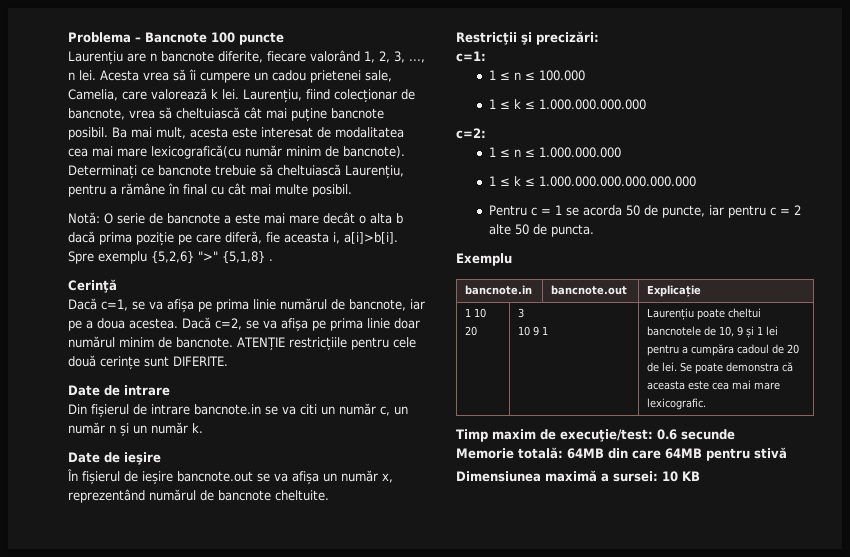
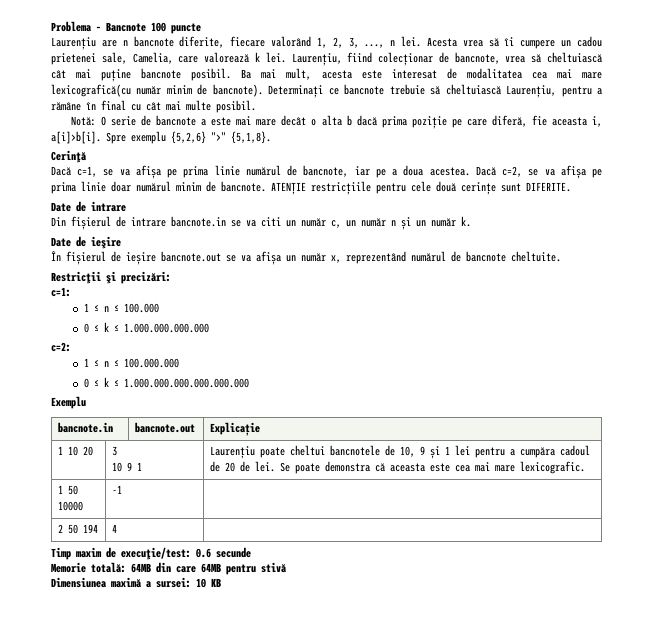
[222,251,273,264] {5,1,8} . -> [231,131,271,144] {5,1,8}.
[488,99,496,109] 1 -> [83,323,89,333] 0
[538,147,621,158] [488,176,496,186] 1.000.000.000 // 1 -> [123,358,179,368] [83,378,89,388] 100.000.000 // 0
[488,205,801,218] [488,224,594,237] // Pentru c = 1 se acorda 50 de puncte, iar pentru c = 2 alte 50 de puncta. -> (249, 383) none
(707, 404) none -> [58,485,79,495] [58,501,84,511] [112,485,123,494] [58,524,99,534] [112,524,118,533] // 1 50 10000 | -1 | // 2 50 194 | 4 |

